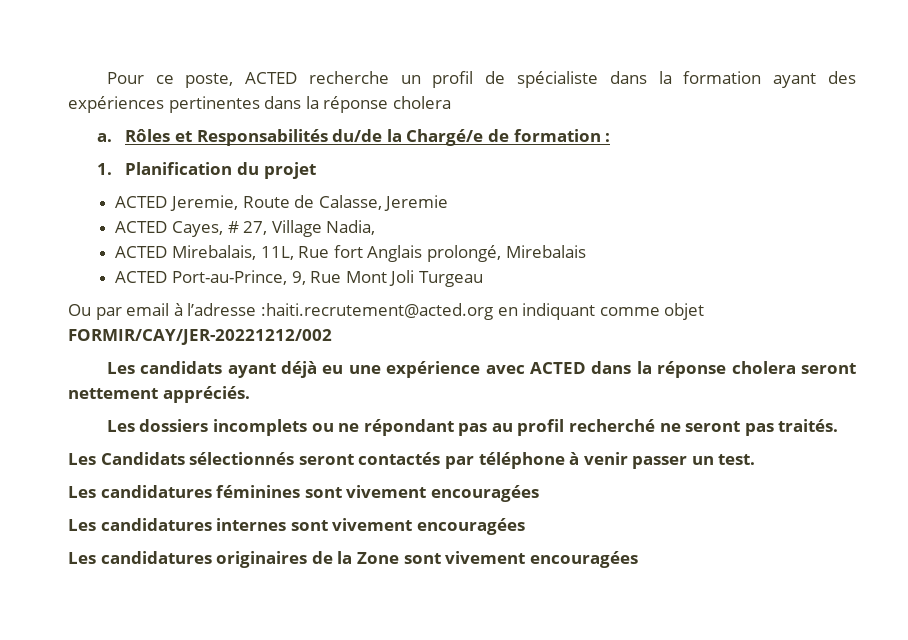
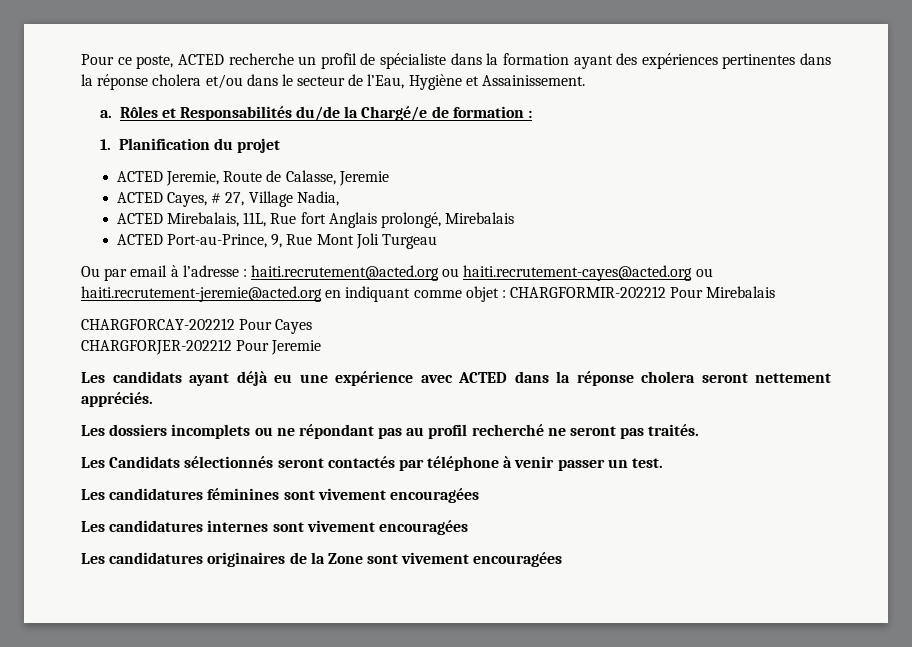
(451, 102) none -> [205,74,586,90] et/ou dans le secteur de l’Eau, Hygiène et Assainissement.
[260,303,705,320] [68,329,332,345] :haiti.recrutement@acted.org en indiquant comme objet FORMIR/CAY/JER-20221212/002 -> [242,265,713,281] [81,286,776,302] [81,318,313,334] [81,339,322,355] : haiti.recrutement@acted.org ou haiti.recrutement-cayes@acted.org ou haiti.recrutement-jeremie@acted.org en indiquant comme objet : CHARGFORMIR-202212 Pour Mirebalais // CHARGFORCAY-202212 Pour Cayes // CHARGFORJER-202212 Pour Jeremie

